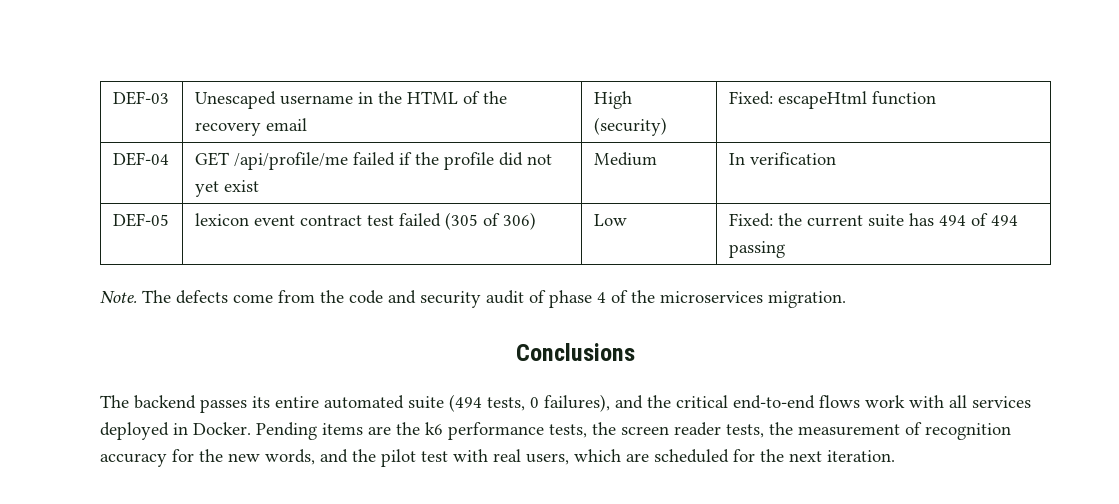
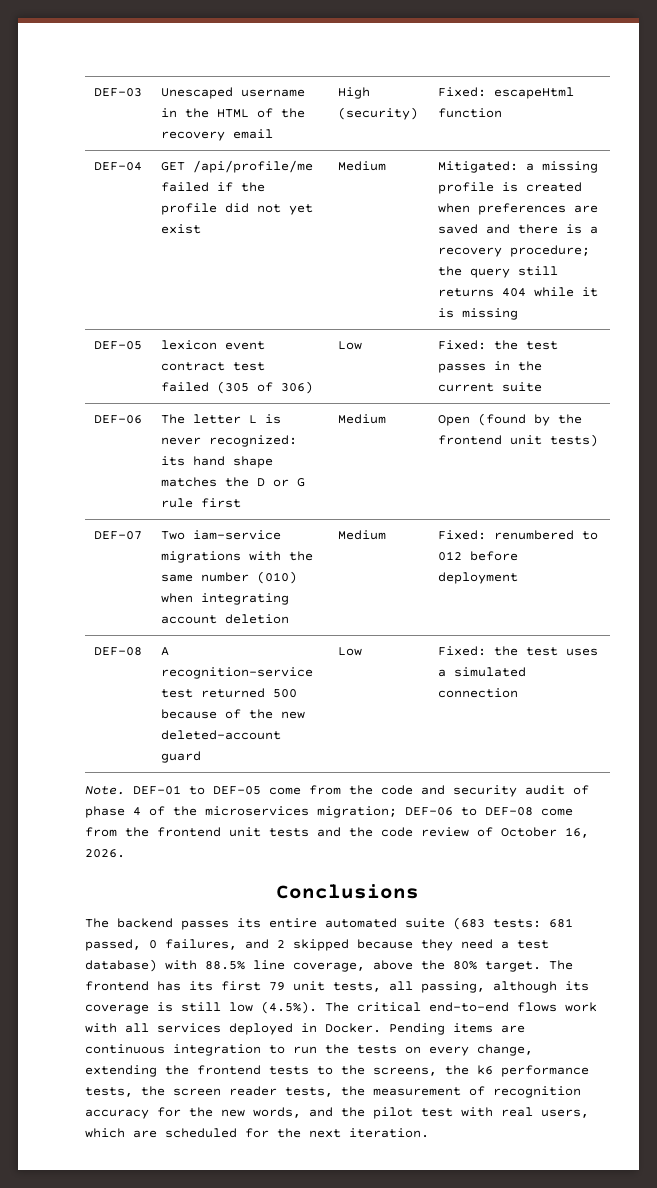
[728,152,836,165] In verification -> [438,161,599,173] [438,182,583,194] [438,203,599,215] [438,224,599,234] [438,245,591,257] [438,266,559,278] [438,287,599,297] [438,308,519,320] Mitigated: a missing profile is created when preferences are saved and there is a recovery procedure; the query still returns 404 while it is missing
[806,213,1018,227] [728,241,785,258] [100,290,228,304] current suite has 494 of 494 passing // Note. The defects -> [526,341,559,350] [438,361,543,373] [438,382,543,392] [94,415,143,424] [161,414,282,424] [161,435,298,447] [161,456,274,468] [161,477,306,487] [161,498,242,508] [338,414,387,424] [438,413,583,426] [438,434,599,447] [94,531,143,540] [161,530,282,540] [161,551,314,563] [161,571,298,584] [161,593,290,605] [161,614,290,624] [338,530,387,540] [438,530,599,540] [438,551,519,561] [438,572,519,584] [94,647,143,656] [161,647,170,656] [161,667,314,679] [161,688,298,698] [161,709,306,719] [161,730,282,740] [161,751,202,763] [338,647,363,656] [438,646,599,656] [438,667,527,677] [438,688,519,698] [85,785,261,795] test passes in the current suite // DEF-06 | The letter L is never recognized: its hand shape matches the D or G rule first | Medium | Open (found by the frontend unit tests) // DEF-07 | Two iam-service migrations with the same number (010) when integrating account deletion | Medium | Fixed: renumbered to 012 before deployment // DEF-08 | A recognition-service test returned 500 because of the new deleted-account guard | Low | Fixed: the test uses a simulated connection // Note. DEF-01 to DEF-05
[768,291,846,308] migration. -> [317,806,573,818] [85,827,589,838] [85,849,125,858] migration; DEF-06 to DEF-08 come from the frontend unit tests and the code review of October 16, 2026.
[449,394,671,412] (494 tests, 0 failures), and the -> [453,917,573,930] [85,939,549,951] [85,959,573,972] [85,981,589,993] [85,1001,349,1014] (683 tests: 681 passed, 0 failures, and 2 skipped because they need a test database) with 88.5% line coverage, above the 80% target. The frontend has its first 79 unit tests, all passing, although its coverage is still low (4.5%). The
(391, 430) none -> [85,1044,533,1056] [85,1065,437,1077] continuous integration to run the tests on every change, extending the frontend tests to the screens,

